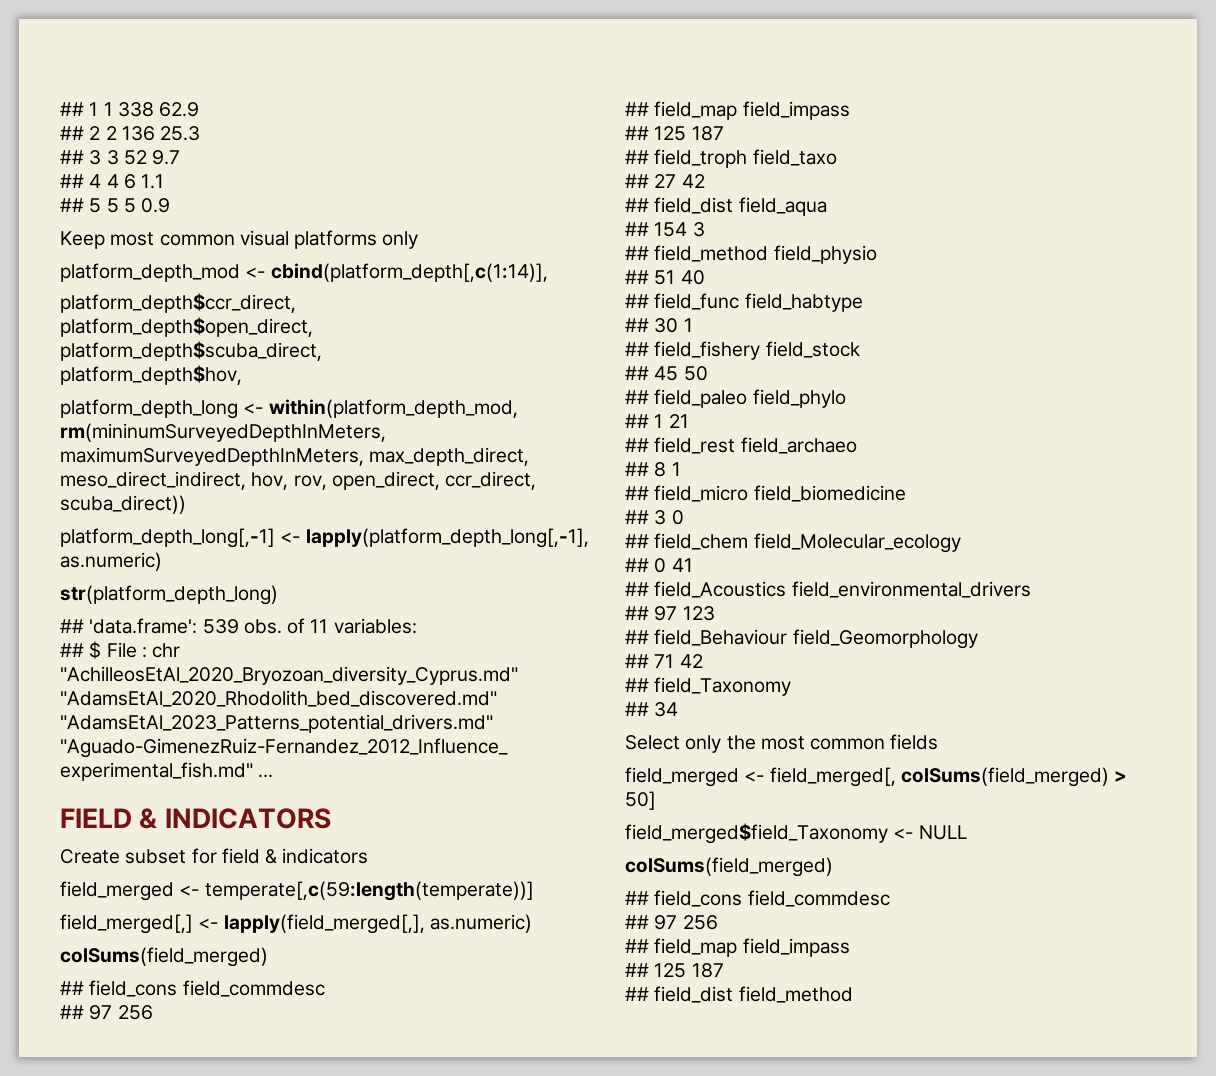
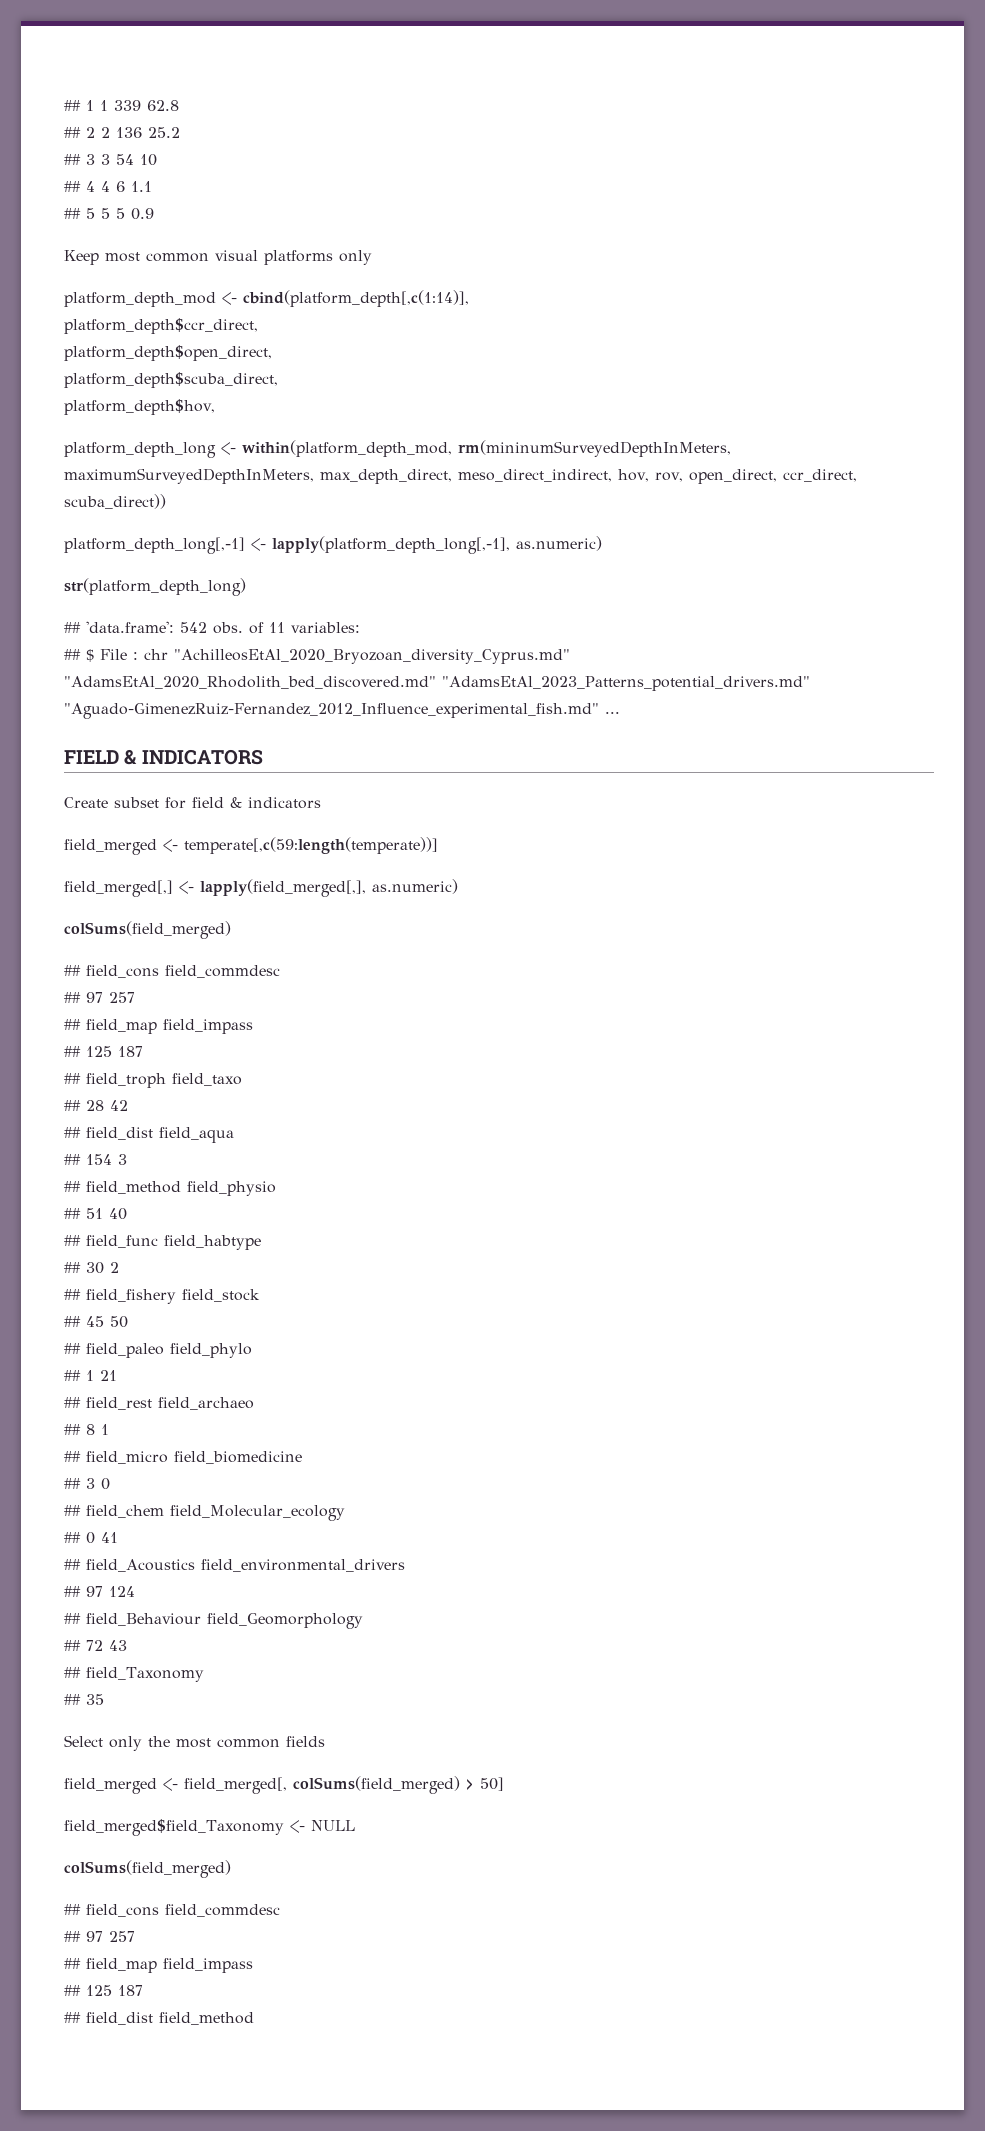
[117,102,200,117] 338 62.9 -> [114,100,179,111] 339 62.8
[160,126,201,141] 25.3 -> [148,127,180,138] 25.2
[123,150,181,165] 52 9.7 -> [116,154,157,166] 54 10
[202,619,239,634] 539 -> [180,622,207,633] 542
[117,1005,153,1020] 256 -> [109,992,135,1003] 257
[654,174,677,188] 27 -> [86,1100,104,1111] 28
[683,318,693,332] 1 -> [110,1262,119,1273] 2
[682,606,715,621] 123 -> [109,1586,135,1597] 124
[654,654,703,668] 71 42 -> [86,1640,127,1651] 72 43
[654,702,679,717] 34 -> [86,1694,104,1705] 35
[682,915,718,930] 256 -> [109,1931,135,1942] 257

